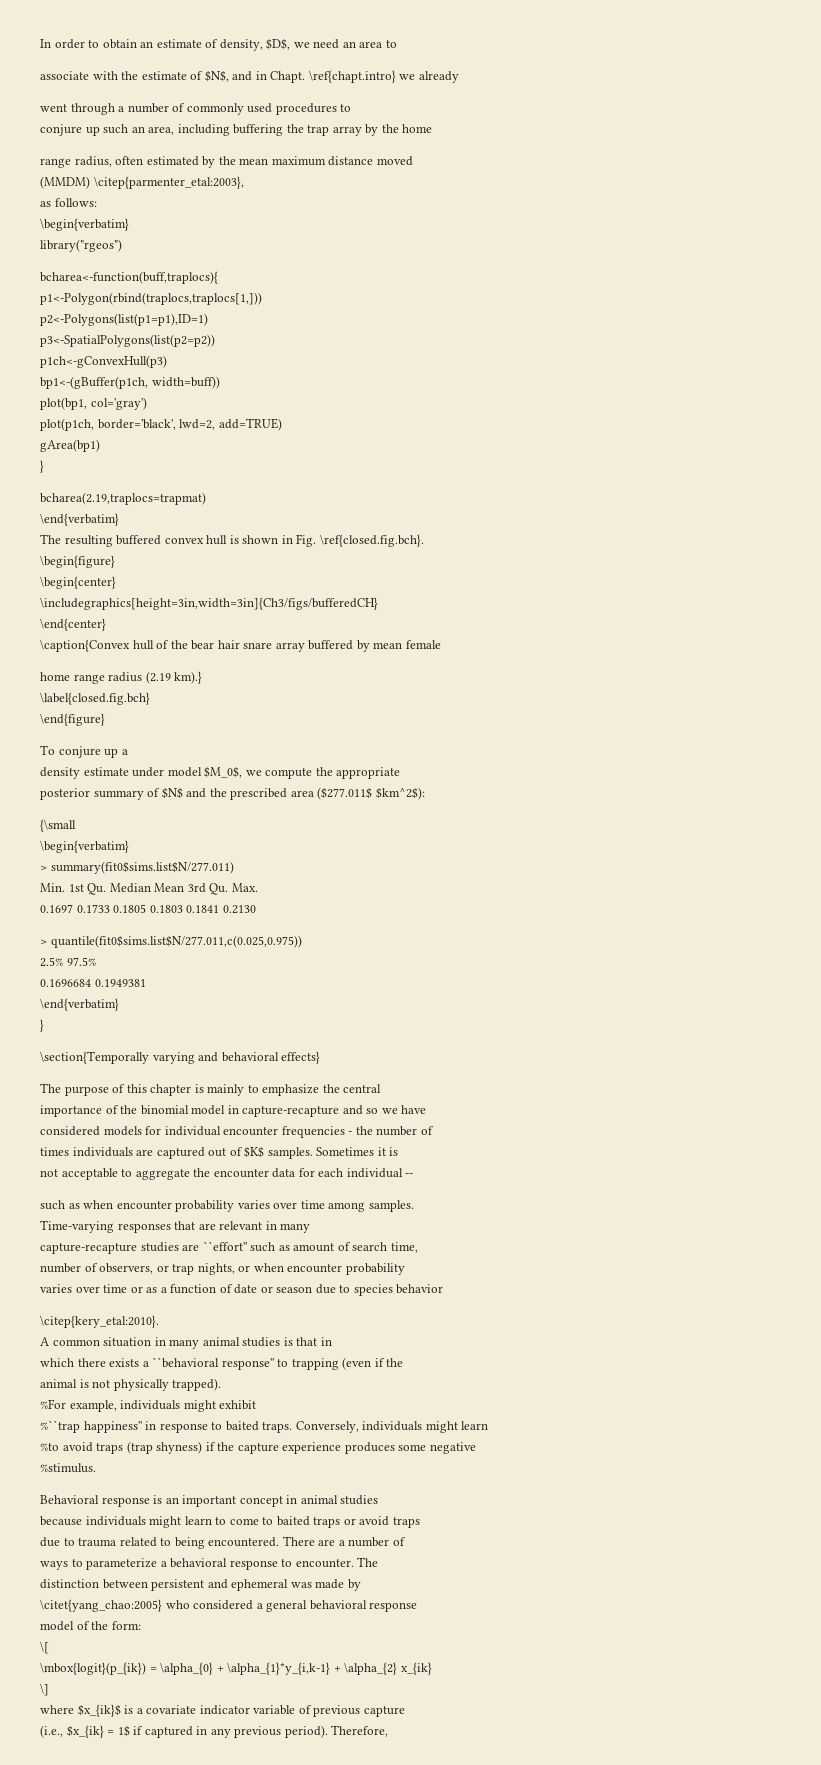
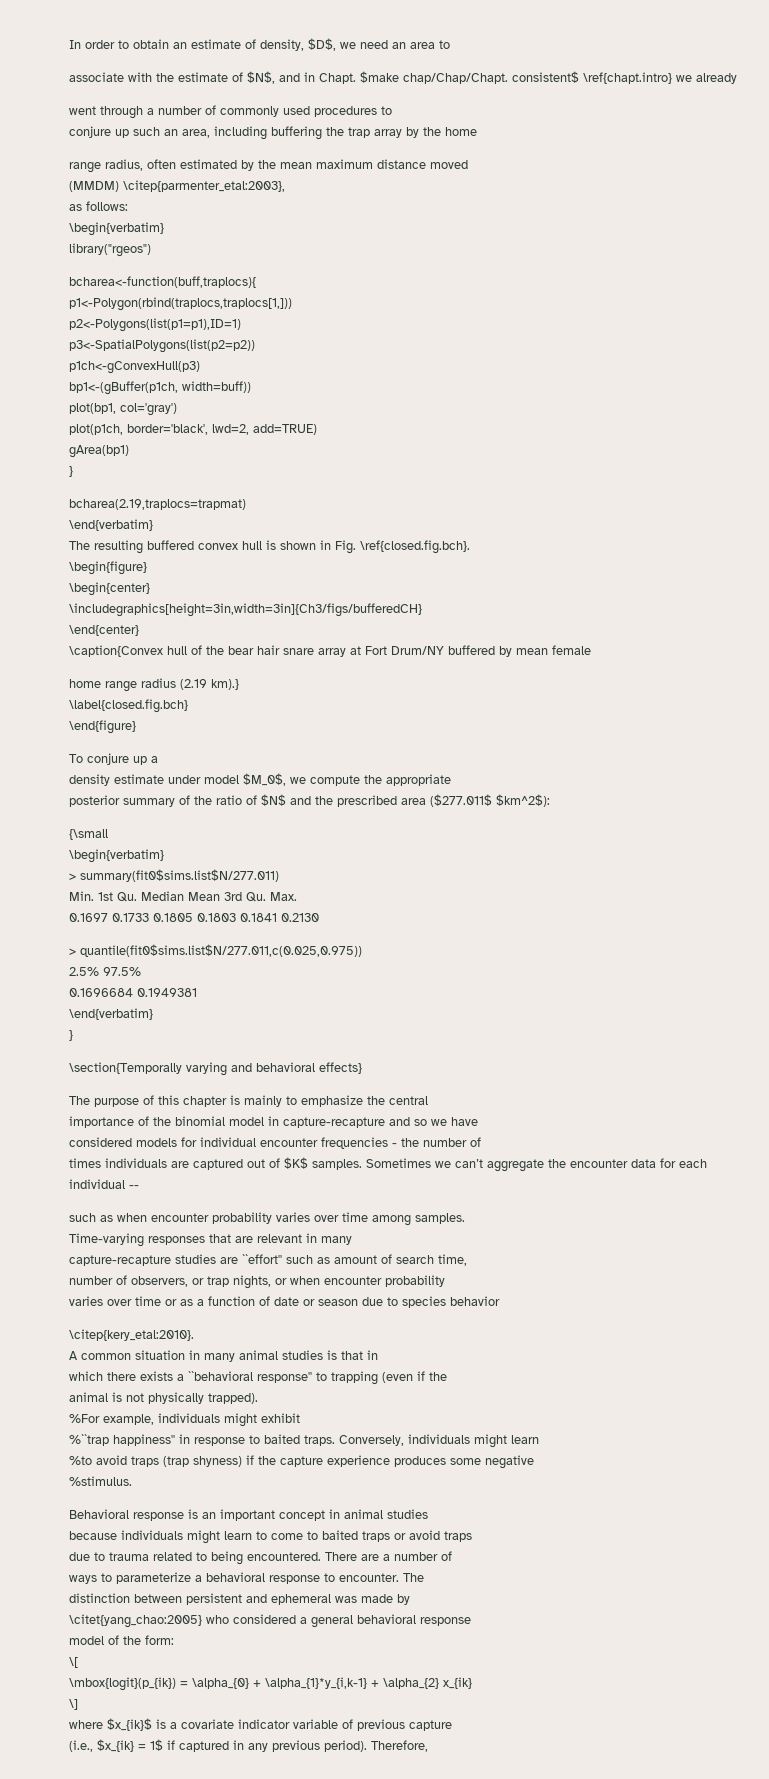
(306, 77) none -> [360,71,579,84] $make chap/Chap/Chapt. consistent$
(305, 647) none -> [350,646,444,655] at Fort Drum/NY
(161, 792) none -> [194,795,257,805] the ratio of
[377,1147,399,1156] [40,1168,133,1180] it is // not acceptable to -> [435,1159,483,1168] we can’t

